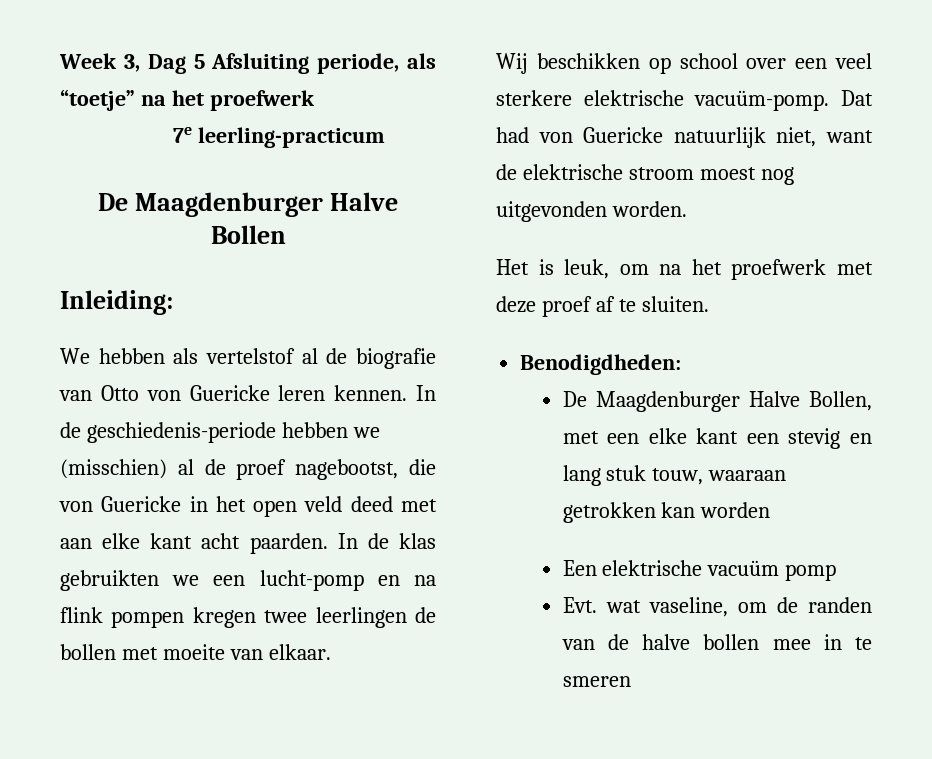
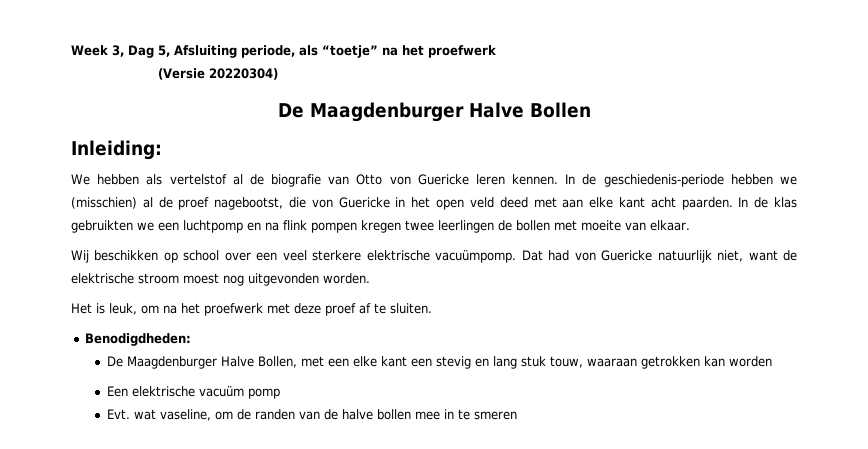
[193,54,205,69] 5 -> [158,45,170,57] 5,
[172,127,385,148] 7e leerling-practicum -> [157,68,278,80] (Versie 20220304)
[259,570,364,591] lucht-pomp -> [183,220,243,233] luchtpomp
[694,90,830,111] vacuüm-pomp. -> [435,250,517,263] vacuümpomp.

